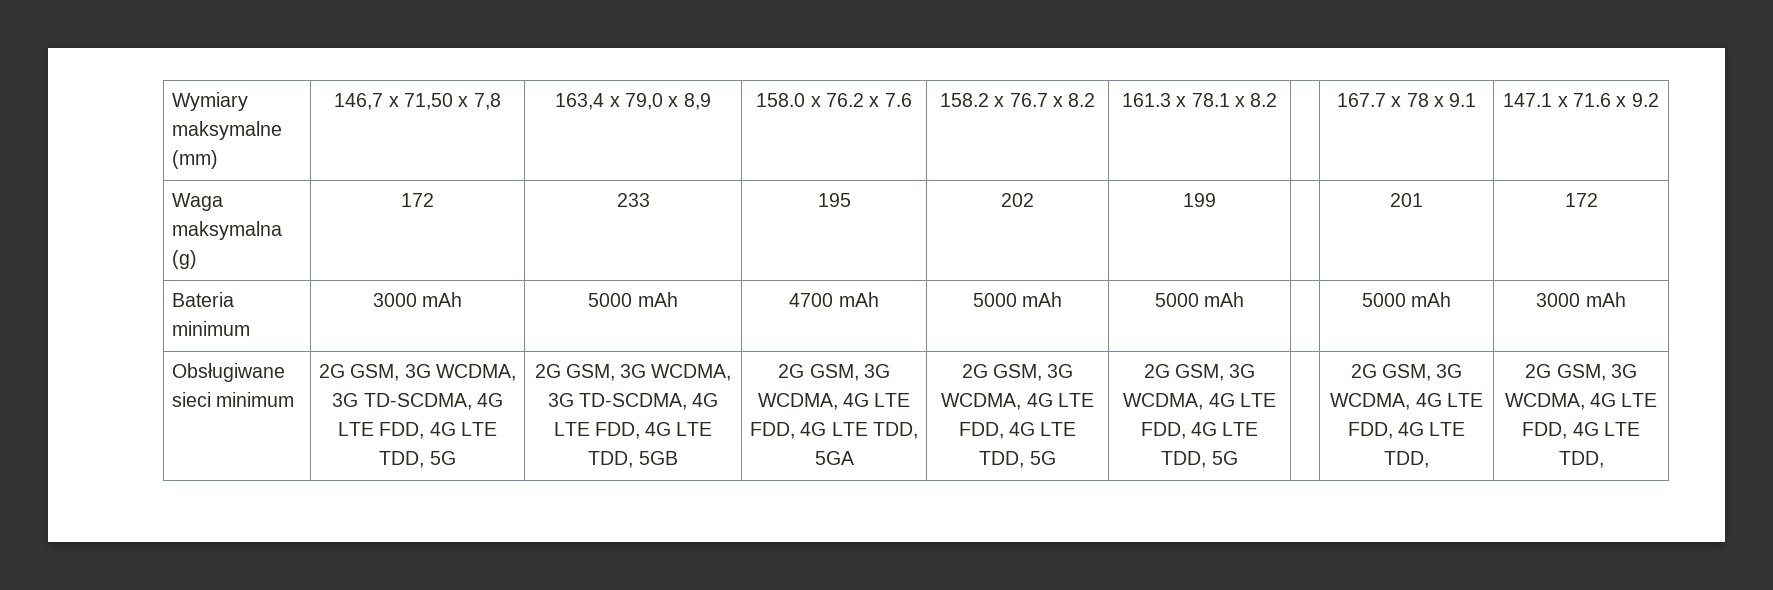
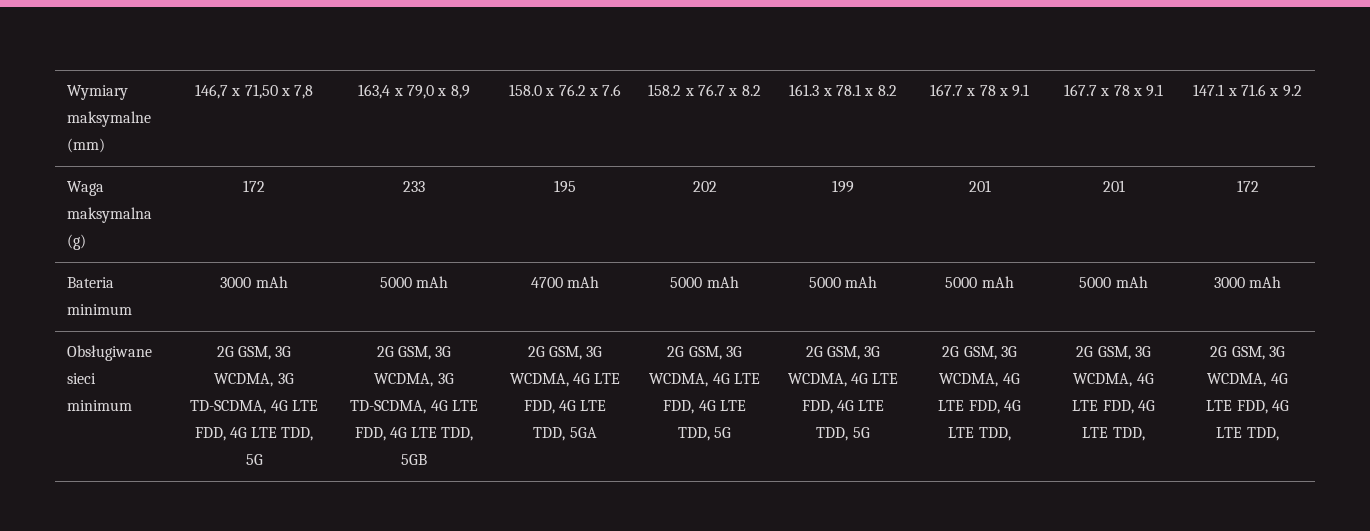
(1278, 100) none -> [929,84,1030,97] 167.7 x 78 x 9.1
(1216, 200) none -> [968,180,991,192] 201
(1245, 299) none -> [945,276,1014,288] 5000 mAh
(1238, 458) none -> [942,346,1017,360] [939,373,1020,387] [938,400,1021,414] [948,427,1011,441] 2G GSM, 3G WCDMA, 4G LTE FDD, 4G LTE TDD,

